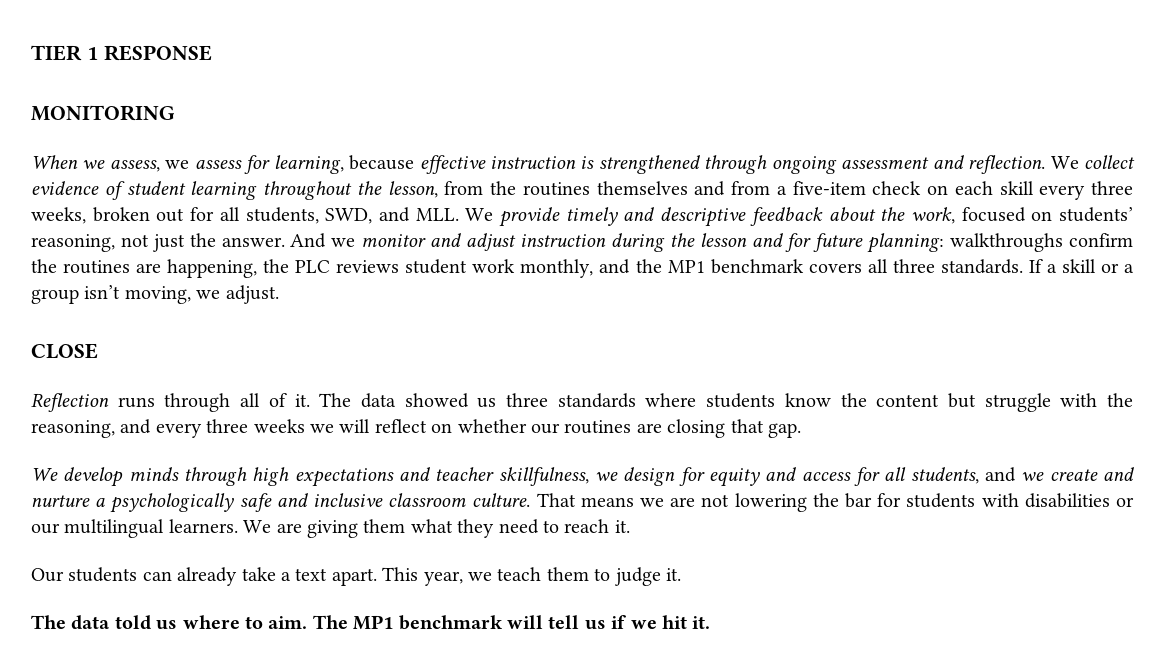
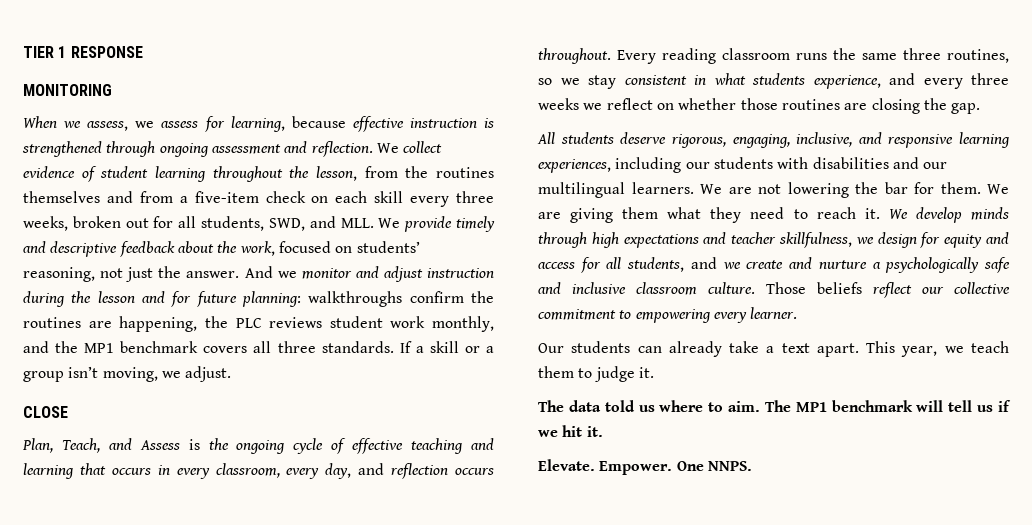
[31,393,1134,412] [31,420,115,438] Reflection runs through all of it. The data showed us three standards where students know the content but struggle with the reasoning, -> [22,438,495,454] [23,463,494,479] [538,48,1009,64] [538,73,881,89] Plan, Teach, and Assess is the ongoing cycle of effective teaching and learning that occurs in every classroom, every day, and reflection occurs throughout. Every reading classroom runs the same three routines, so we stay consistent in what students experience,
[339,419,371,433] will -> (603, 106) none
[530,423,560,434] our -> [740,98,778,110] those
[730,419,764,433] that -> [923,98,947,110] the
(801, 430) none -> [537,132,1010,148] [538,157,948,173] [538,182,1009,198] [538,207,880,223] All students deserve rigorous, engaging, inclusive, and responsive learning experiences, including our students with disabilities and our multilingual learners. We are not lowering the bar for them. We are giving them what they need to reach it.
[536,493,1135,512] [31,519,630,538] That means we are not lowering the bar for students with disabilities or our multilingual learners. We are giving them what they need to reach it. -> [766,282,1010,298] [538,307,798,323] Those beliefs reflect our collective commitment to empowering every learner.
(711, 622) none -> [538,459,752,475] // Elevate. Empower. One NNPS.

